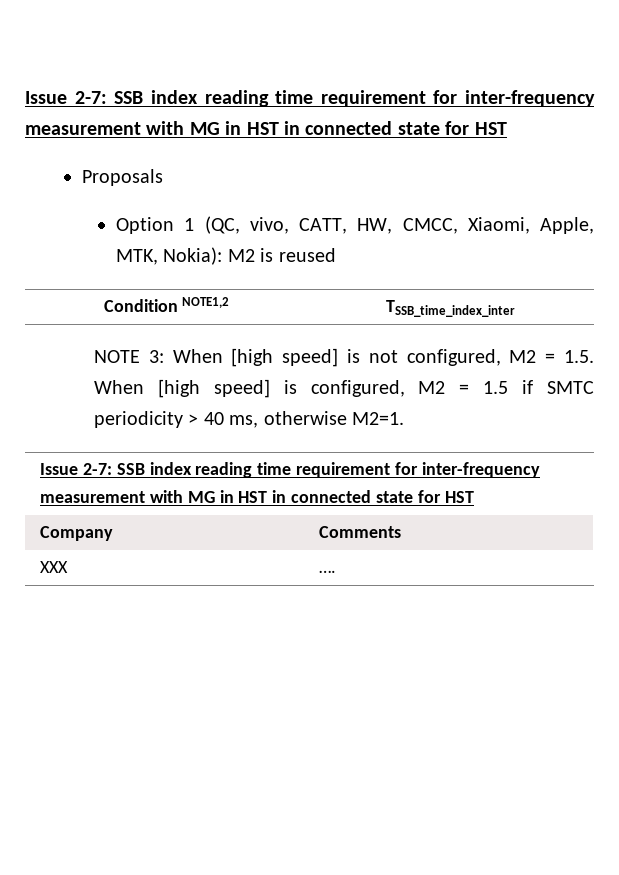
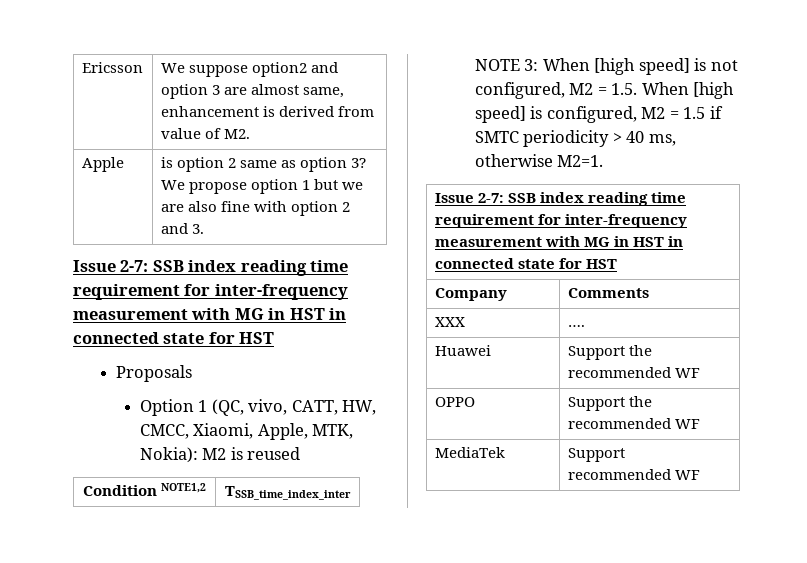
(25, 97) none -> [81,62,143,73] [160,62,338,77] [160,84,344,99] [160,106,374,117] [160,128,250,139] [81,157,124,172] [160,157,367,172] [160,179,364,194] [160,201,351,216] [160,223,204,234] Ericsson | We suppose option2 and option 3 are almost same, enhancement is derived from value of M2. // Apple | is option 2 same as option 3? We propose option 1 but we are also fine with option 2 and 3. //
(336, 571) none -> [434,345,491,356] [567,345,652,360] [567,367,700,378] [434,397,475,407] [567,396,652,411] [567,418,700,429] [434,447,505,458] [567,448,625,462] [567,469,700,480] // Huawei | Support the recommended WF // OPPO | Support the recommended WF // MediaTek | Support recommended WF

